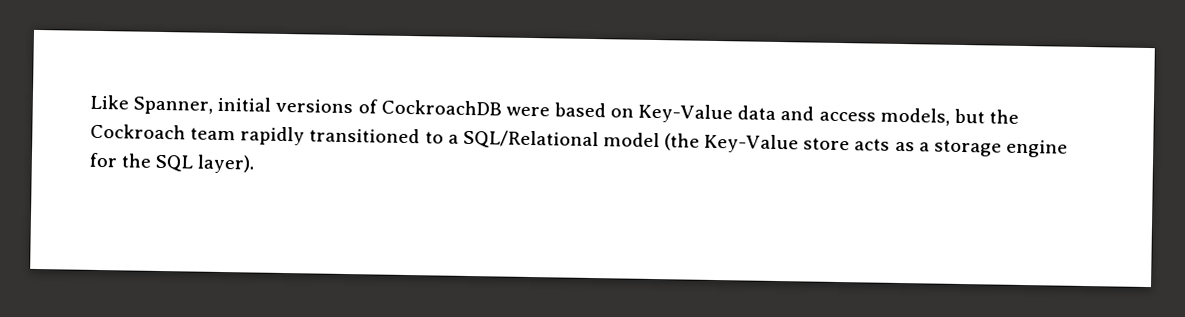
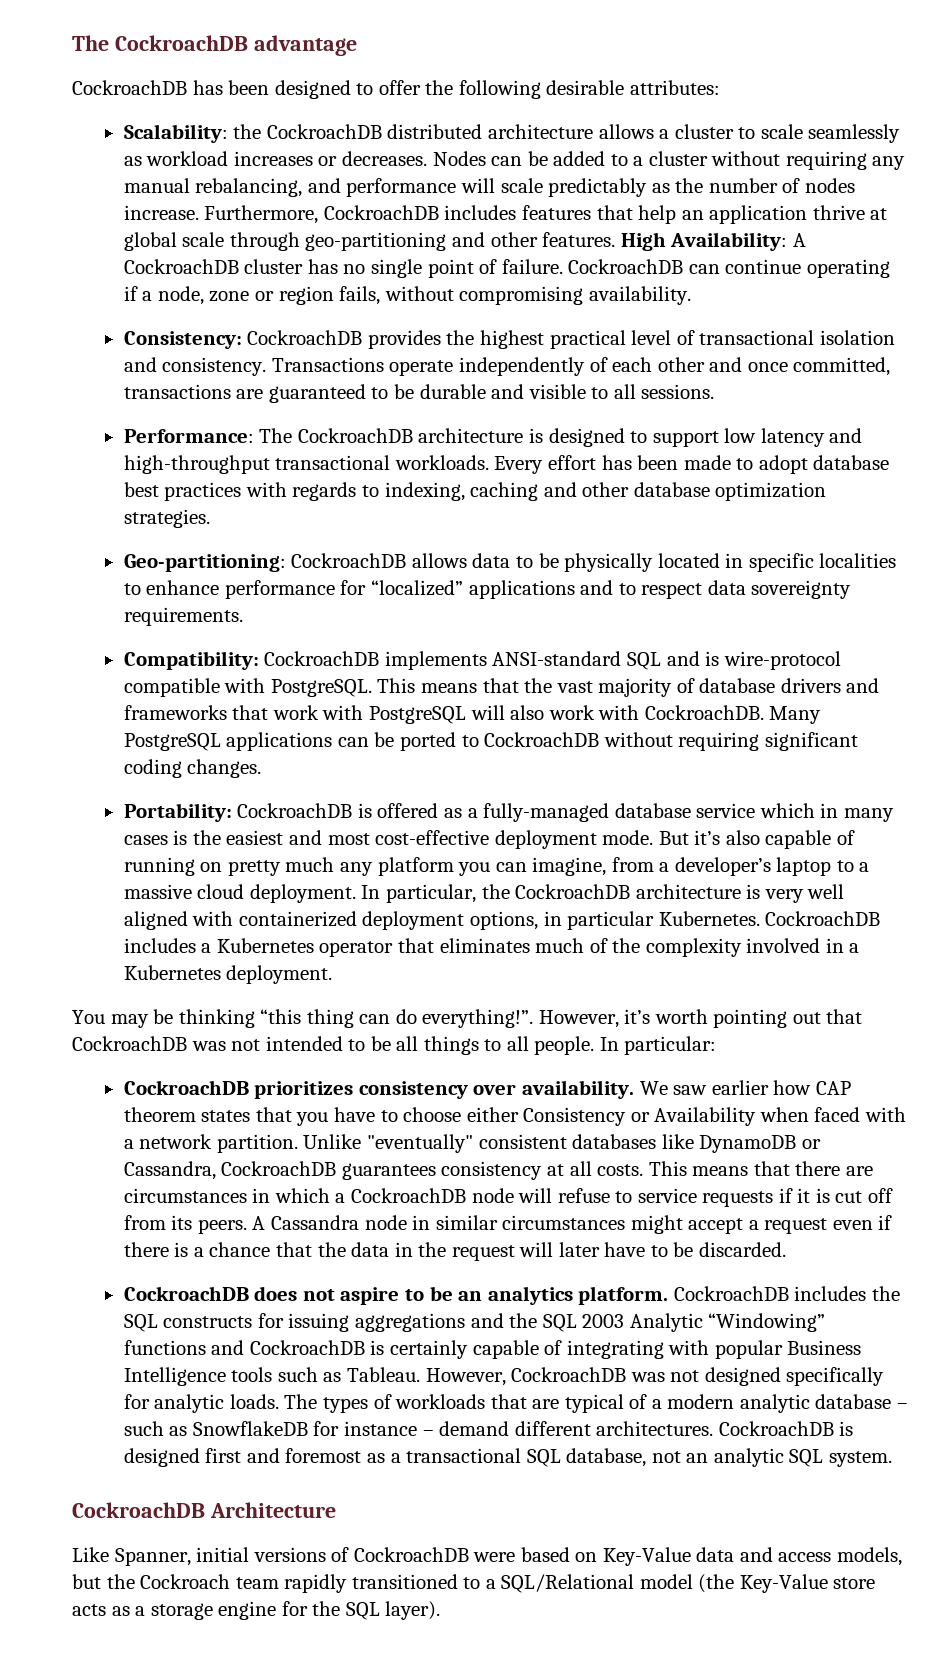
(90, 102) none -> [72,35,357,56] [72,80,720,99] [123,124,901,143] [123,151,906,170] [123,178,855,197] [123,205,888,224] [123,232,806,251] [123,259,890,278] [123,286,691,305] [123,330,895,349] [123,357,891,376] [123,384,715,403] [123,428,863,447] [123,455,890,474] [123,482,827,501] [123,509,210,528] [123,553,897,572] [123,580,852,599] [123,607,243,626] [123,651,841,670] [123,678,880,697] [123,705,822,724] [123,732,858,751] [123,759,262,778] [123,803,894,822] [123,830,855,849] [123,857,870,876] [123,884,845,903] [123,911,881,930] [123,938,860,957] [123,965,333,984] [72,1009,863,1028] [72,1036,717,1055] [123,1080,851,1099] [123,1107,906,1126] [123,1134,821,1153] [123,1161,873,1180] [123,1188,893,1207] [123,1215,893,1234] [123,1242,786,1261] [123,1286,900,1305] [123,1313,826,1332] [123,1340,862,1359] [123,1367,885,1386] [123,1394,908,1413] [123,1421,854,1436] [123,1448,892,1467] [72,1502,336,1518] The CockroachDB advantage // CockroachDB has been designed to offer the following desirable attributes: // Scalability: the CockroachDB distributed architecture allows a cluster to scale seamlessly as workload increases or decreases. Nodes can be added to a cluster without requiring any manual rebalancing, and performance will scale predictably as the number of nodes increase. Furthermore, CockroachDB includes features that help an application thrive at global scale through geo-partitioning and other features. High Availability: A CockroachDB cluster has no single point of failure. CockroachDB can continue operating if a node, zone or region fails, without compromising availability. // Consistency: CockroachDB provides the highest practical level of transactional isolation and consistency. Transactions operate independently of each other and once committed, transactions are guaranteed to be durable and visible to all sessions. // Performance: The CockroachDB architecture is designed to support low latency and high-throughput transactional workloads. Every effort has been made to adopt database best practices with regards to indexing, caching and other database optimization strategies. // Geo-partitioning: CockroachDB allows data to be physically located in specific localities to enhance performance for “localized” applications and to respect data sovereignty requirements. // Compatibility: CockroachDB implements ANSI-standard SQL and is wire-protocol compatible with PostgreSQL. This means that the vast majority of database drivers and frameworks that work with PostgreSQL will also work with CockroachDB. Many PostgreSQL applications can be ported to CockroachDB without requiring significant coding changes. // Portability: CockroachDB is offered as a fully-managed database service which in many cases is the easiest and most cost-effective deployment mode. But it’s also capable of running on pretty much any platform you can imagine, from a developer’s laptop to a massive cloud deployment. In particular, the CockroachDB architecture is very well aligned with containerized deployment options, in particular Kubernetes. CockroachDB includes a Kubernetes operator that eliminates much of the complexity involved in a Kubernetes deployment. // You may be thinking “this thing can do everything!”. However, it’s worth pointing out that CockroachDB was not intended to be all things to all people. In particular: // CockroachDB prioritizes consistency over availability. We saw earlier how CAP theorem states that you have to choose either Consistency or Availability when faced with a network partition. Unlike "eventually" consistent databases like DynamoDB or Cassandra, CockroachDB guarantees consistency at all costs. This means that there are circumstances in which a CockroachDB node will refuse to service requests if it is cut off from its peers. A Cassandra node in similar circumstances might accept a request even if there is a chance that the data in the request will later have to be discarded. // CockroachDB does not aspire to be an analytics platform. CockroachDB includes the SQL constructs for issuing aggregations and the SQL 2003 Analytic “Windowing” functions and CockroachDB is certainly capable of integrating with popular Business Intelligence tools such as Tableau. However, CockroachDB was not designed specifically for analytic loads. The types of workloads that are typical of a modern analytic database – such as SnowflakeDB for instance – demand different architectures. CockroachDB is designed first and foremost as a transactional SQL database, not an analytic SQL system. // CockroachDB Architecture //

